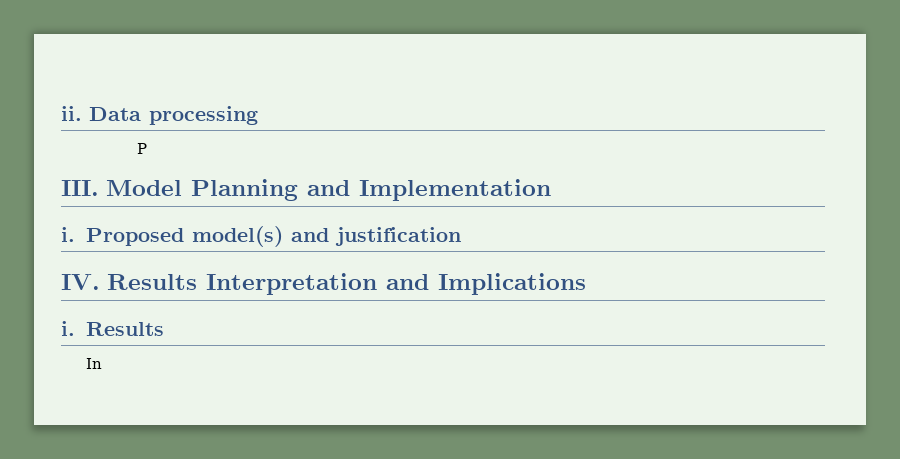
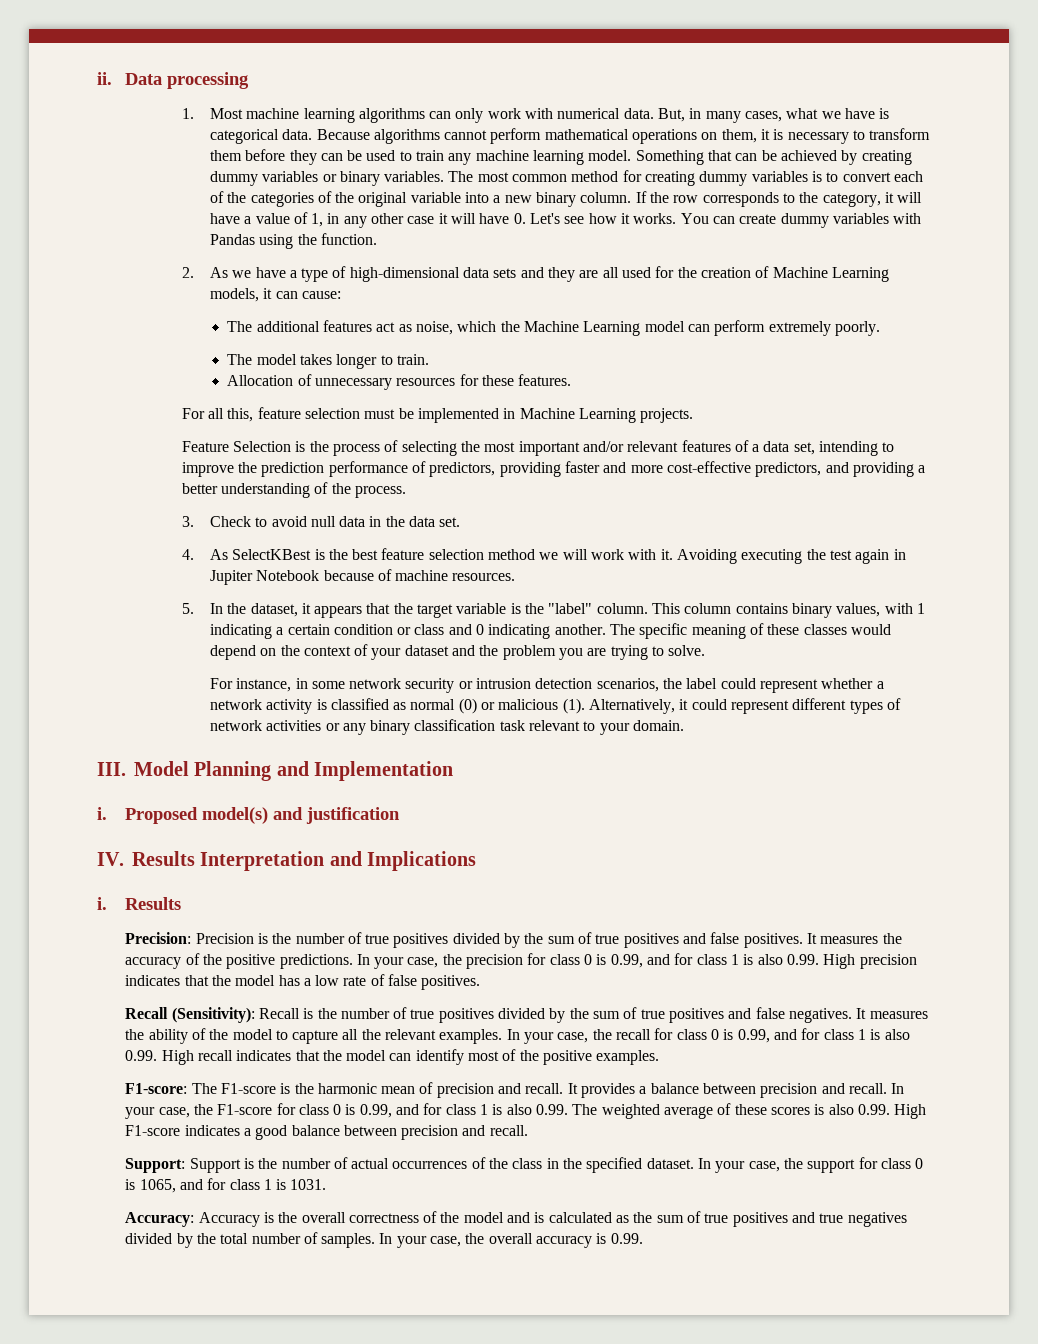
[136,143,147,154] P -> [181,108,890,123] [209,128,931,144] [209,149,912,165] [209,170,923,186] [209,191,923,207] [209,212,922,228] [209,233,377,249] [181,266,889,282] [209,288,341,302] [227,320,880,336] [227,354,430,369] [227,374,572,390] [181,407,694,423] [181,440,895,456] [181,461,926,477] [181,482,406,498] [181,516,461,527] [181,548,906,564] [209,569,516,585] [181,603,925,618] [209,623,891,639] [209,644,706,660] [209,678,884,693] [209,698,901,714] [209,719,685,735] 1. Most machine learning algorithms can only work with numerical data. But, in many cases, what we have is categorical data. Because algorithms cannot perform mathematical operations on them, it is necessary to transform them before they can be used to train any machine learning model. Something that can be achieved by creating dummy variables or binary variables. The most common method for creating dummy variables is to convert each of the categories of the original variable into a new binary column. If the row corresponds to the category, it will have a value of 1, in any other case it will have 0. Let's see how it works. You can create dummy variables with Pandas using the function. // 2. As we have a type of high-dimensional data sets and they are all used for the creation of Machine Learning models, it can cause: // The additional features act as noise, which the Machine Learning model can perform extremely poorly. // The model takes longer to train. // Allocation of unnecessary resources for these features. // For all this, feature selection must be implemented in Machine Learning projects. // Feature Selection is the process of selecting the most important and/or relevant features of a data set, intending to improve the prediction performance of predictors, providing faster and more cost-effective predictors, and providing a better understanding of the process. // 3. Check to avoid null data in the data set. // 4. As SelectKBest is the best feature selection method we will work with it. Avoiding executing the test again in Jupiter Notebook because of machine resources. // 5. In the dataset, it appears that the target variable is the "label" column. This column contains binary values, with 1 indicating a certain condition or class and 0 indicating another. The specific meaning of these classes would depend on the context of your dataset and the problem you are trying to solve. // For instance, in some network security or intrusion detection scenarios, the label could represent whether a network activity is classified as normal (0) or malicious (1). Alternatively, it could represent different types of network activities or any binary classification task relevant to your domain.
[86,358,103,369] In -> [125,932,902,948] [125,953,917,969] [125,974,481,990] [125,1007,928,1023] [125,1028,910,1044] [125,1049,660,1065] [125,1082,905,1098] [125,1103,927,1119] [125,1125,528,1140] [125,1157,924,1173] [125,1178,327,1193] [125,1211,907,1227] [125,1232,643,1248] Precision: Precision is the number of true positives divided by the sum of true positives and false positives. It measures the accuracy of the positive predictions. In your case, the precision for class 0 is 0.99, and for class 1 is also 0.99. High precision indicates that the model has a low rate of false positives. // Recall (Sensitivity): Recall is the number of true positives divided by the sum of true positives and false negatives. It measures the ability of the model to capture all the relevant examples. In your case, the recall for class 0 is 0.99, and for class 1 is also 0.99. High recall indicates that the model can identify most of the positive examples. // F1-score: The F1-score is the harmonic mean of precision and recall. It provides a balance between precision and recall. In your case, the F1-score for class 0 is 0.99, and for class 1 is also 0.99. The weighted average of these scores is also 0.99. High F1-score indicates a good balance between precision and recall. // Support: Support is the number of actual occurrences of the class in the specified dataset. In your case, the support for class 0 is 1065, and for class 1 is 1031. // Accuracy: Accuracy is the overall correctness of the model and is calculated as the sum of true positives and true negatives divided by the total number of samples. In your case, the overall accuracy is 0.99.

